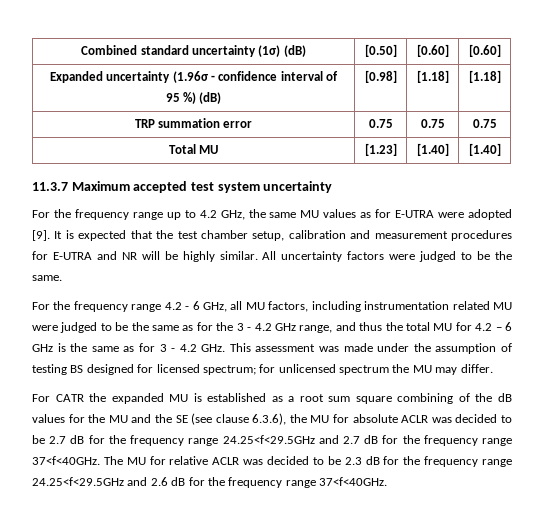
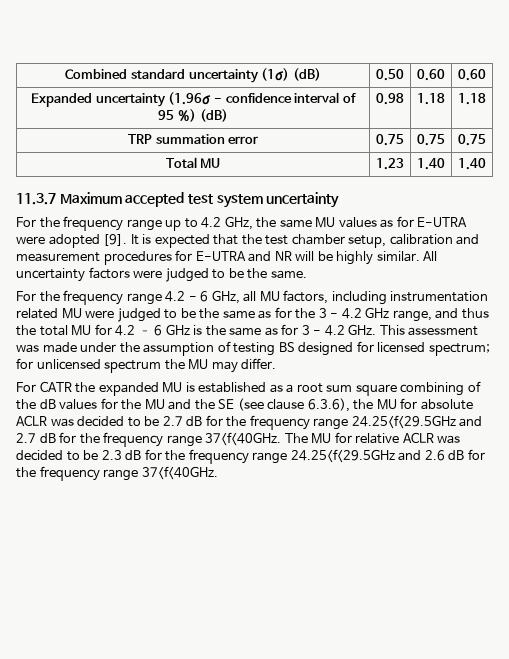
[364,44,397,57] [416,44,449,57] [468,44,501,57] [0.50] | [0.60] | [0.60] -> [376,69,404,81] [417,69,445,81] [458,69,486,81] 0.50 | 0.60 | 0.60
[364,70,397,83] [416,70,449,83] [468,70,501,83] [0.98] | [1.18] | [1.18] -> [376,93,404,105] [417,93,445,105] [458,93,486,105] 0.98 | 1.18 | 1.18
[364,143,397,156] [416,143,449,156] [468,143,501,156] [1.23] | [1.40] | [1.40] -> [376,158,404,170] [417,158,445,170] [458,158,486,170] 1.23 | 1.40 | 1.40

